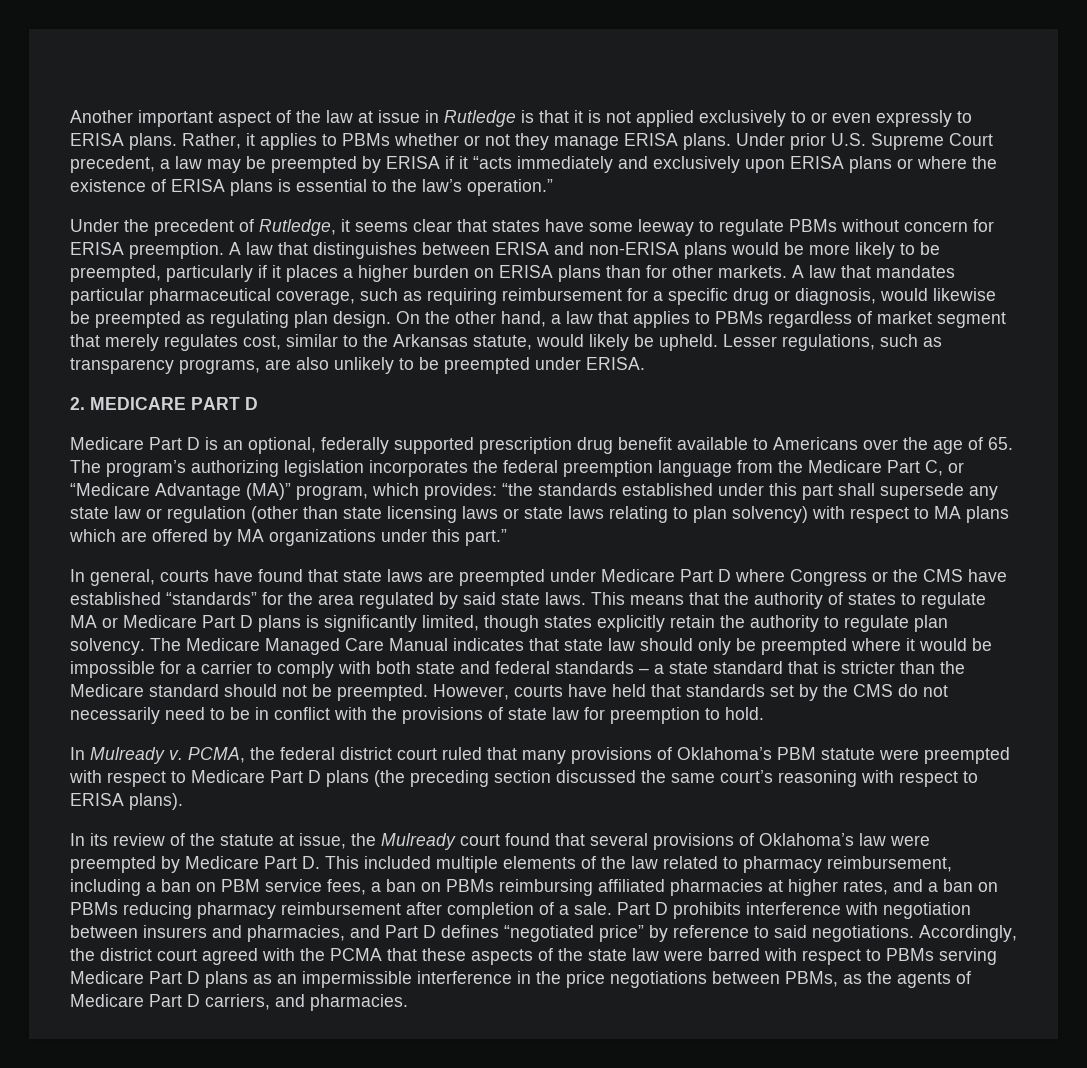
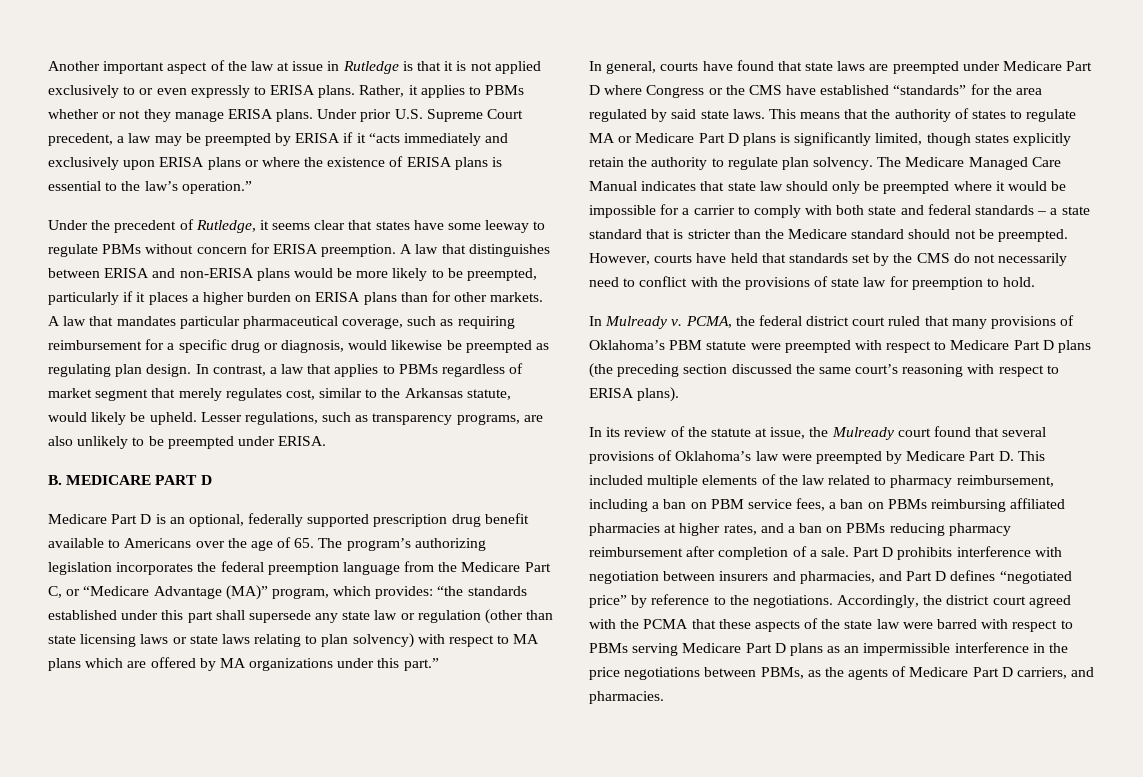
[396,311,546,327] On the other hand, -> [195,364,266,376] In contrast,
[70,397,85,410] 2. -> [48,475,62,485] B.
[230,707,269,720] be in -> (636, 282) none
[774,925,807,938] said -> [729,595,749,605] the

